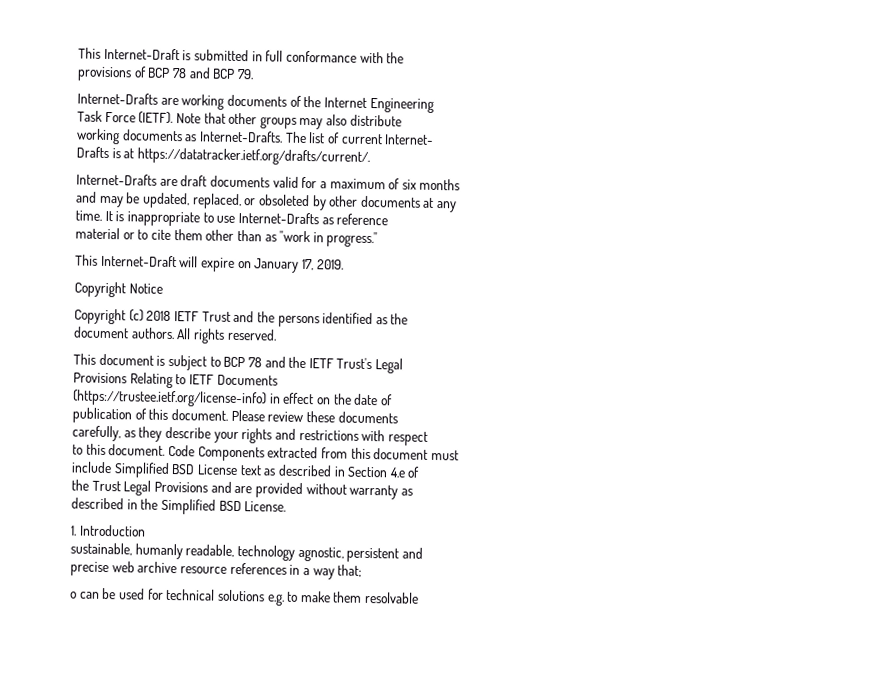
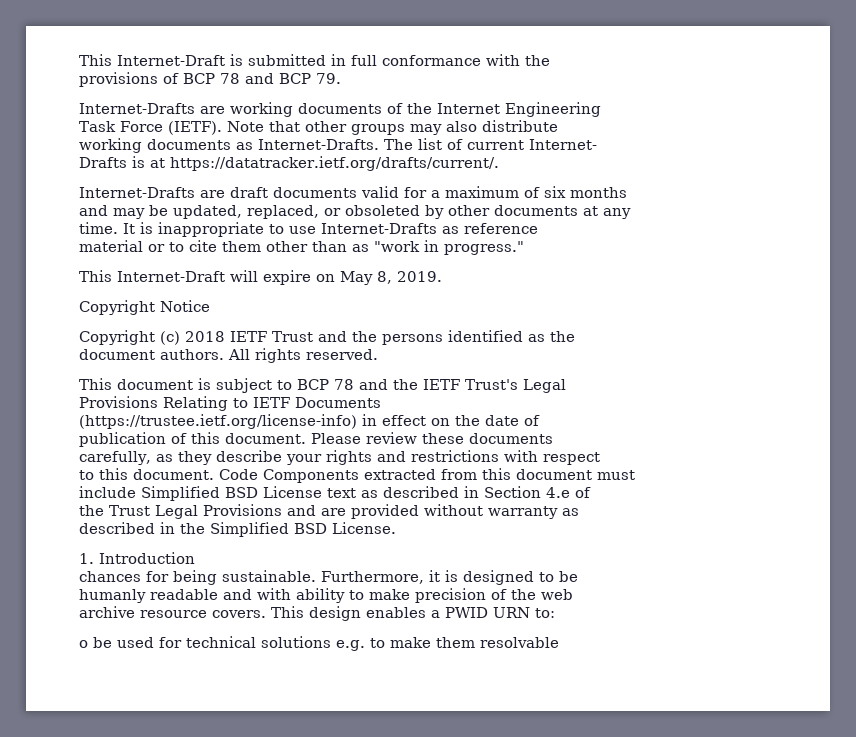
[254,258,314,273] January 17, -> [340,271,392,285] May 8,
[70,542,423,563] [70,561,363,580] sustainable, humanly readable, technology agnostic, persistent and // precise web archive resource references in a way that; -> [79,570,578,585] [79,588,573,603] [79,606,555,621] chances for being sustainable. Furthermore, it is designed to be // humanly readable and with ability to make precision of the web // archive resource covers. This design enables a PWID URN to:
[79,591,100,599] can -> (88, 644) none

